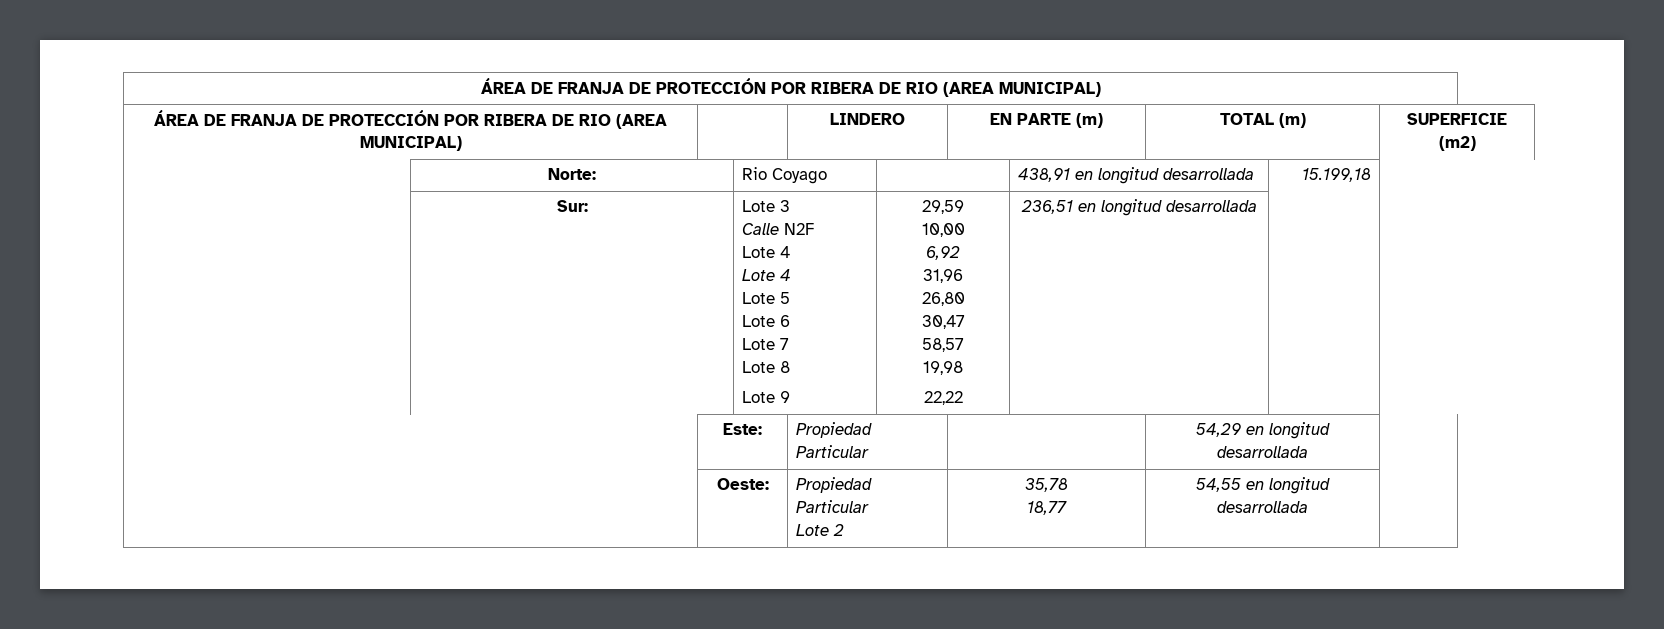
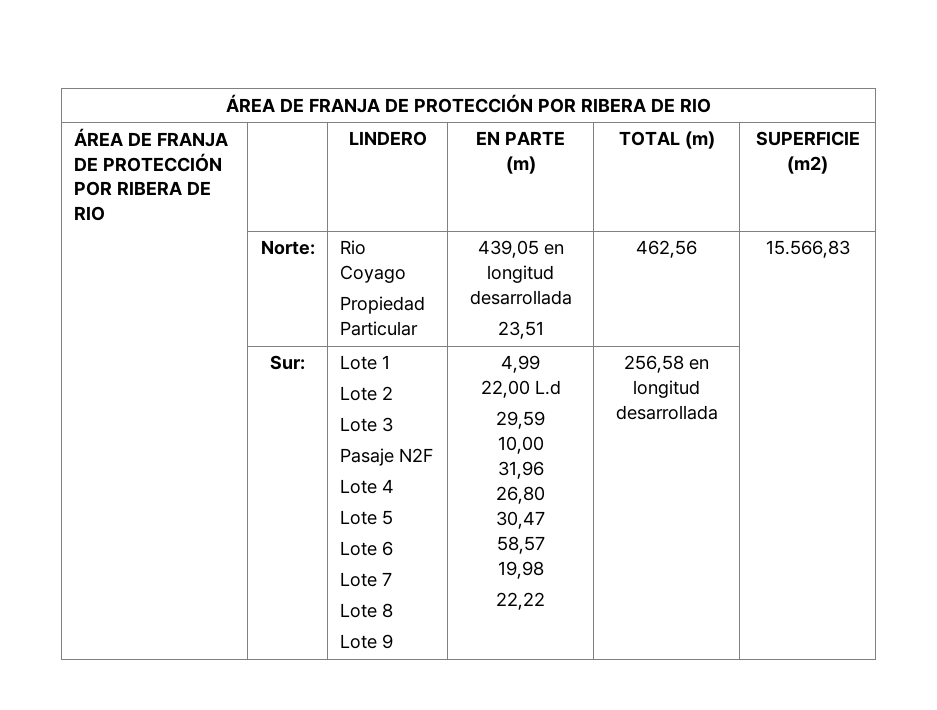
[480,78,1101,97] [154,110,667,129] [359,136,462,151] ÁREA DE FRANJA DE PROTECCIÓN POR RIBERA DE RIO (AREA MUNICIPAL) // ÁREA DE FRANJA DE PROTECCIÓN POR RIBERA DE RIO (AREA MUNICIPAL) -> [226,94,711,113] [73,128,228,147] [73,153,222,172] [73,181,211,196] [73,206,105,221] ÁREA DE FRANJA DE PROTECCIÓN POR RIBERA DE RIO // ÁREA DE FRANJA DE PROTECCIÓN POR RIBERA DE RIO
[1017,167,1254,184] [1302,168,1372,182] | | 438,91 en longitud desarrollada | 15.199,18 -> [339,296,425,314] [339,321,418,336] [477,240,564,258] [487,265,554,283] [469,290,572,305] [497,321,544,339] [636,240,697,258] [765,240,850,258] // Propiedad Particular | 439,05 en longitud desarrollada // 23,51 | 462,56 | 15.566,83
(775, 206) none -> [381,355,390,369] [339,386,393,401] [339,417,377,432] 1 // Lote 2 // Lote
[741,223,779,235] Calle -> [339,448,394,466] Pasaje
[741,269,791,281] // Lote 4 -> (394, 486) none
(790, 397) none -> [501,355,540,373] [480,380,561,398] 4,99 // 22,00 L.d //
[926,246,960,260] // 6,92 -> (544, 445) none
[1020,199,1257,216] [723,423,762,435] [795,422,872,438] [795,445,869,458] [1196,422,1330,439] [1217,446,1308,458] [716,478,769,490] [795,477,872,493] [795,500,869,513] [795,524,844,536] [1025,478,1068,492] [1027,501,1067,515] [1196,477,1330,494] [1217,501,1308,513] 236,51 en longitud desarrollada | // | Este: | Propiedad Particular | | 54,29 en longitud desarrollada | // | Oeste: | Propiedad Particular // Lote 2 | 35,78 // 18,77 | 54,55 en longitud desarrollada | -> [624,355,709,373] [633,380,700,398] [615,405,718,420] 256,58 en longitud desarrollada |

